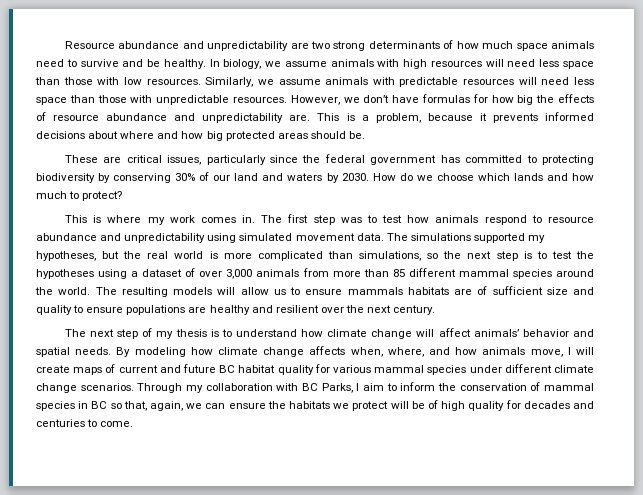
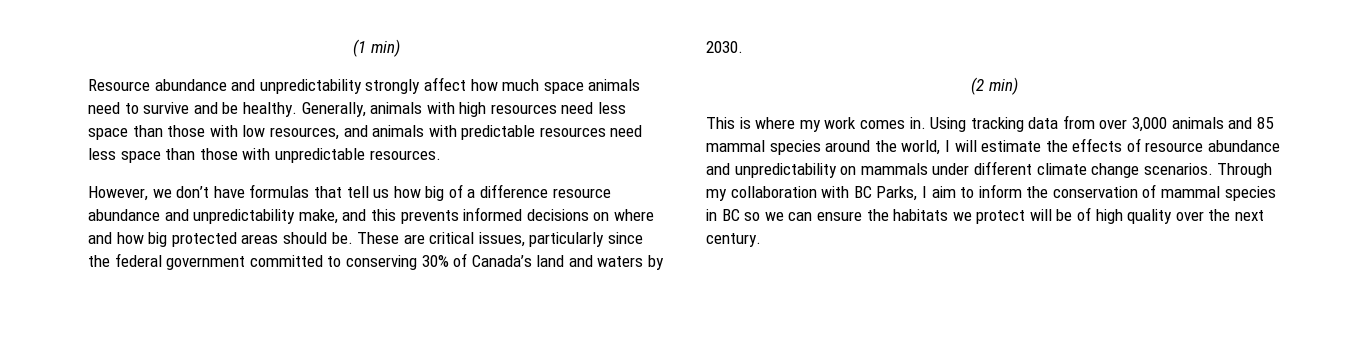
(64, 45) none -> [353,39,400,57] (1 min) //
[290,40,454,51] are two strong determinants of -> [365,77,466,94] strongly affect
[209,59,327,69] In biology, we assume -> [301,102,366,117] Generally,
[485,59,504,67] will -> (557, 109) none
[146,77,321,87] resources. Similarly, we assume -> [269,125,368,140] resources, and
[518,77,537,85] will -> (606, 132) none
(287, 100) none -> (441, 155) //
[472,94,594,105] [36,112,487,123] for how big the effects of resource abundance and unpredictability are. This is a problem, because it -> [313,184,611,201] [88,209,396,224] that tell us how big of a difference resource abundance and unpredictability make, and this
[88,131,119,139] about -> [593,212,610,221] on
(365, 135) // -> (353, 238) none
[440,155,460,163] has -> (246, 263) none
[542,155,594,165] [36,173,111,183] protecting biodiversity by -> (342, 261) none
[213,175,231,181] our -> [471,255,532,267] Canada’s
[372,173,594,181] [36,191,123,201] How do we choose which lands and how much to protect? -> [971,77,1018,95] // (2 min)
[261,214,595,225] [36,233,546,243] [36,251,595,261] [36,268,594,279] [35,286,594,297] [36,305,436,315] [64,328,594,339] [36,346,594,357] [36,364,467,375] The first step was to test how animals respond to resource abundance and unpredictability using simulated movement data. The simulations supported my hypotheses, but the real world is more complicated than simulations, so the next step is to test the hypotheses using a dataset of over 3,000 animals from more than 85 different mammal species around the world. The resulting models will allow us to ensure mammals habitats are of sufficient size and quality to ensure populations are healthy and resilient over the next century. // The next step of my thesis is to understand how climate change will affect animals’ behavior and spatial needs. By modeling how climate change affects when, where, and how animals move, I will create maps of current and future BC habitat quality for various mammal species -> [930,115,1274,132] [706,138,1281,155] [706,163,928,178] Using tracking data from over 3,000 animals and 85 mammal species around the world, I will estimate the effects of resource abundance and unpredictability on mammals
[123,401,183,411] that, again, -> (761, 216) none
[505,400,594,409] [36,419,134,427] for decades and centuries to come. -> [1175,209,1265,221] [706,233,761,247] over the next century.

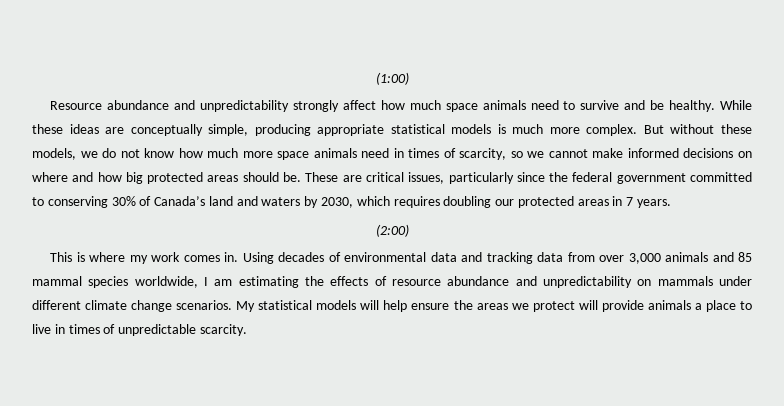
[353,39,400,57] (1 min) -> [375,72,409,85] (1:00)
[301,102,627,117] [88,125,643,140] [88,148,441,163] [88,184,611,201] [88,209,459,224] Generally, animals with high resources need less space than those with low resources, and animals with predictable resources need less space than those with unpredictable resources. // However, we don’t have formulas that tell us how big of a difference resource abundance and unpredictability make, and this prevents -> [720,100,752,110] [32,124,752,136] [32,148,624,160] While these ideas are conceptually simple, producing appropriate statistical models is much more complex. But without these models, we do not know how much more space animals need in times of scarcity, so we cannot make
[706,41,743,53] [971,77,1018,95] 2030. // (2 min) -> [321,196,672,208] [375,224,409,237] 2030, which requires doubling our protected areas in 7 years. // (2:00)
(967, 124) none -> [278,252,483,262] decades of environmental data and
[825,140,1042,155] around the world, I will estimate -> [134,276,299,288] worldwide, I am estimating
[1217,163,1273,178] [706,184,1276,201] [706,209,813,221] Through my collaboration with BC Parks, I aim to inform the conservation of mammal species in BC so we can -> [236,300,408,312] My statistical models will help
[893,209,949,221] habitats -> [476,303,508,310] areas
[1056,207,1265,224] [706,233,761,247] be of high quality over the next century. -> [601,300,752,312] [32,324,247,336] provide animals a place to live in times of unpredictable scarcity.

